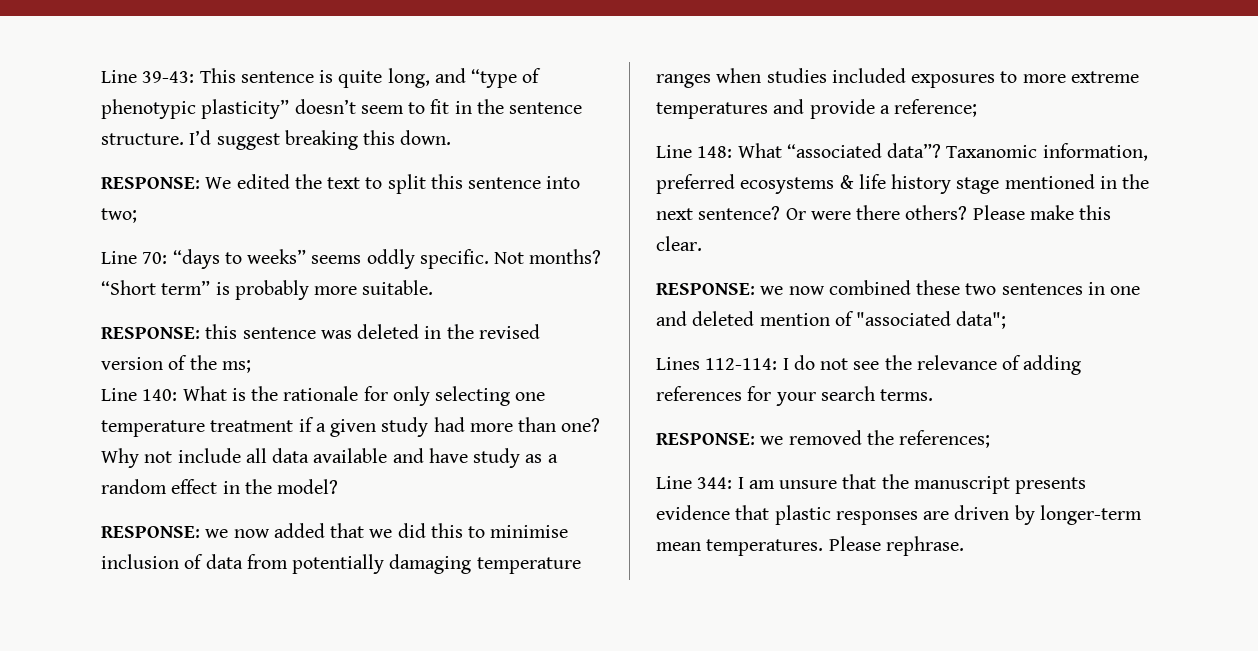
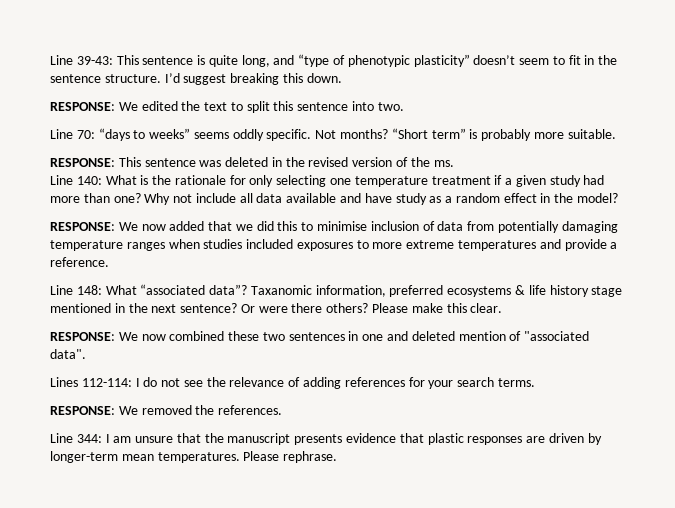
[101,208,137,223] two; -> [377,102,404,111] two.
[205,324,238,339] this -> [118,157,141,167] This
[221,360,251,373] ms; -> [433,160,454,167] ms.
[205,529,229,538] we -> [118,222,138,231] We
[894,99,978,117] reference; -> [50,257,109,267] reference.
[760,286,784,295] we -> [118,332,138,341] We
[956,311,1007,329] data"; -> [50,349,86,359] data".
[760,436,784,445] we -> [118,406,138,415] We
[899,430,991,448] references; -> [218,405,283,415] references.

